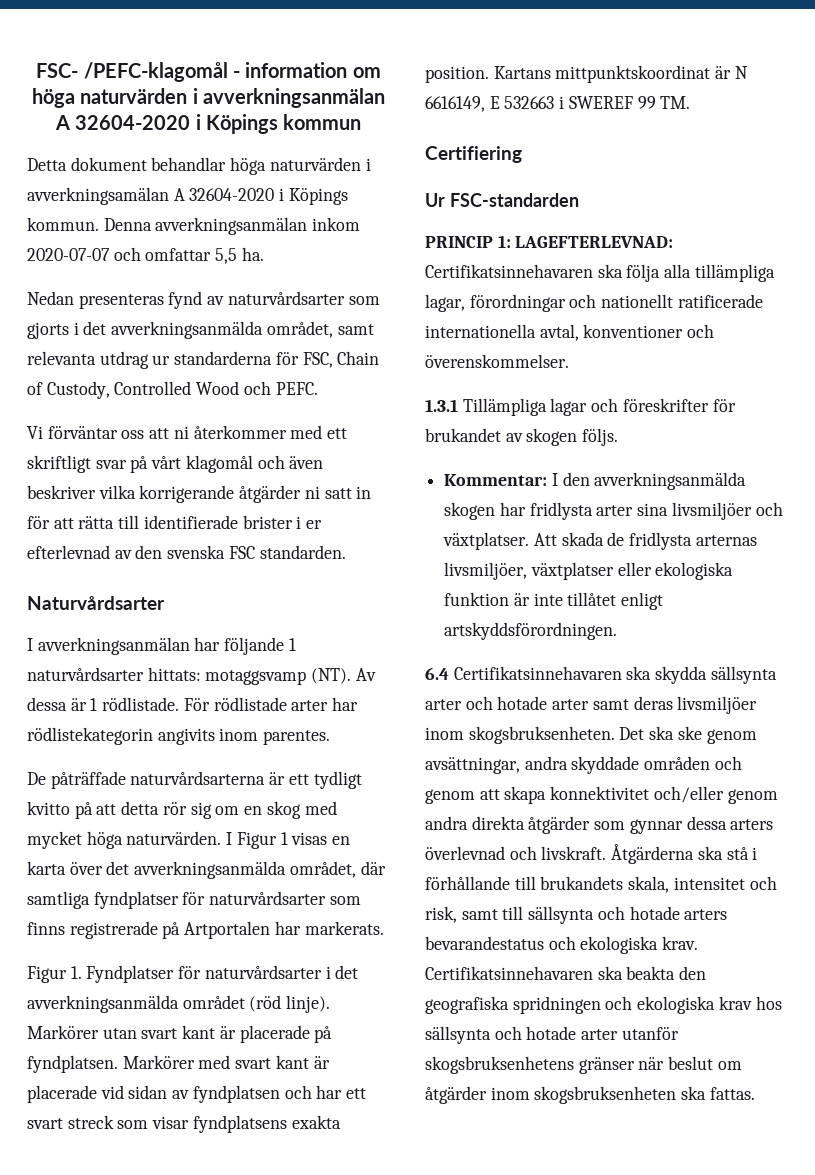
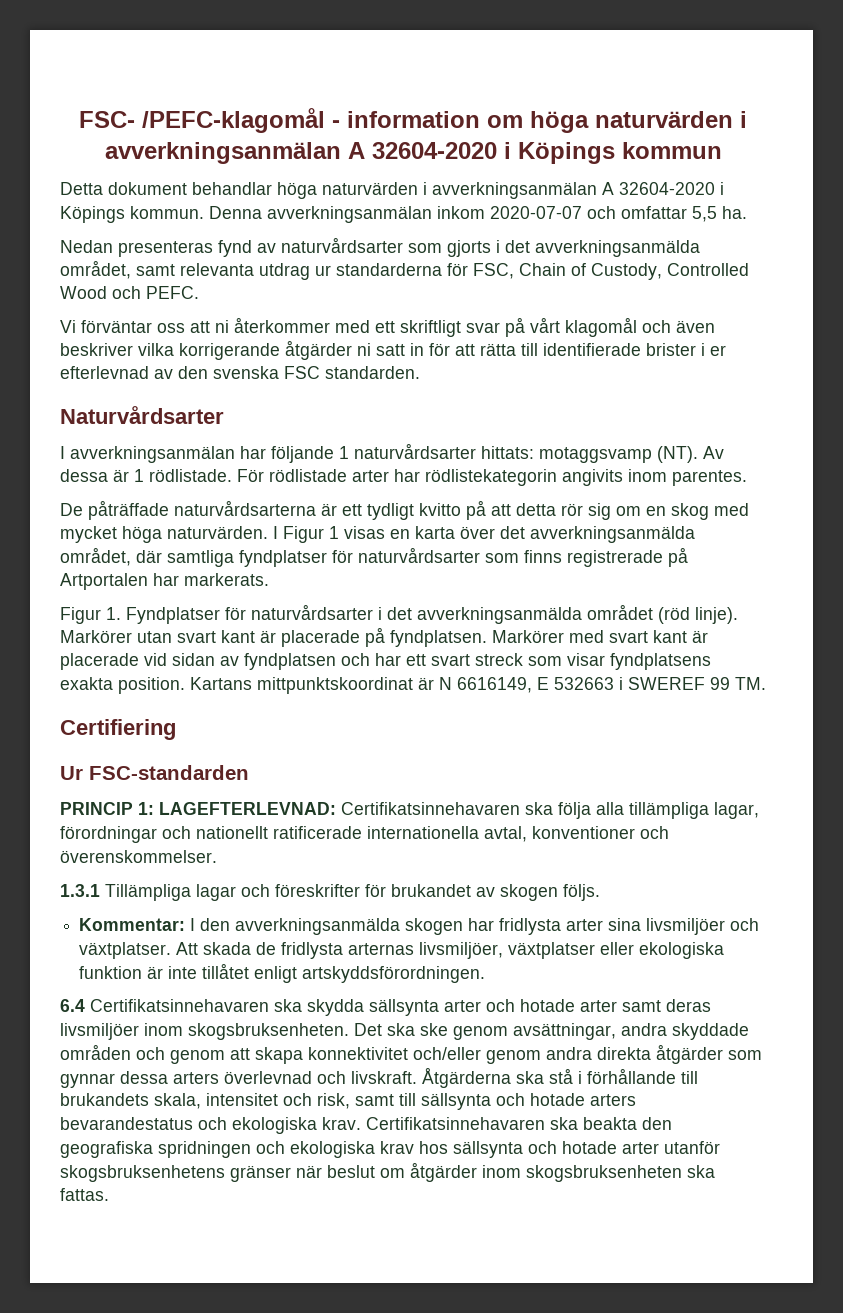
[27,187,169,205] avverkningsamälan -> [432,182,597,199] avverkningsanmälan

